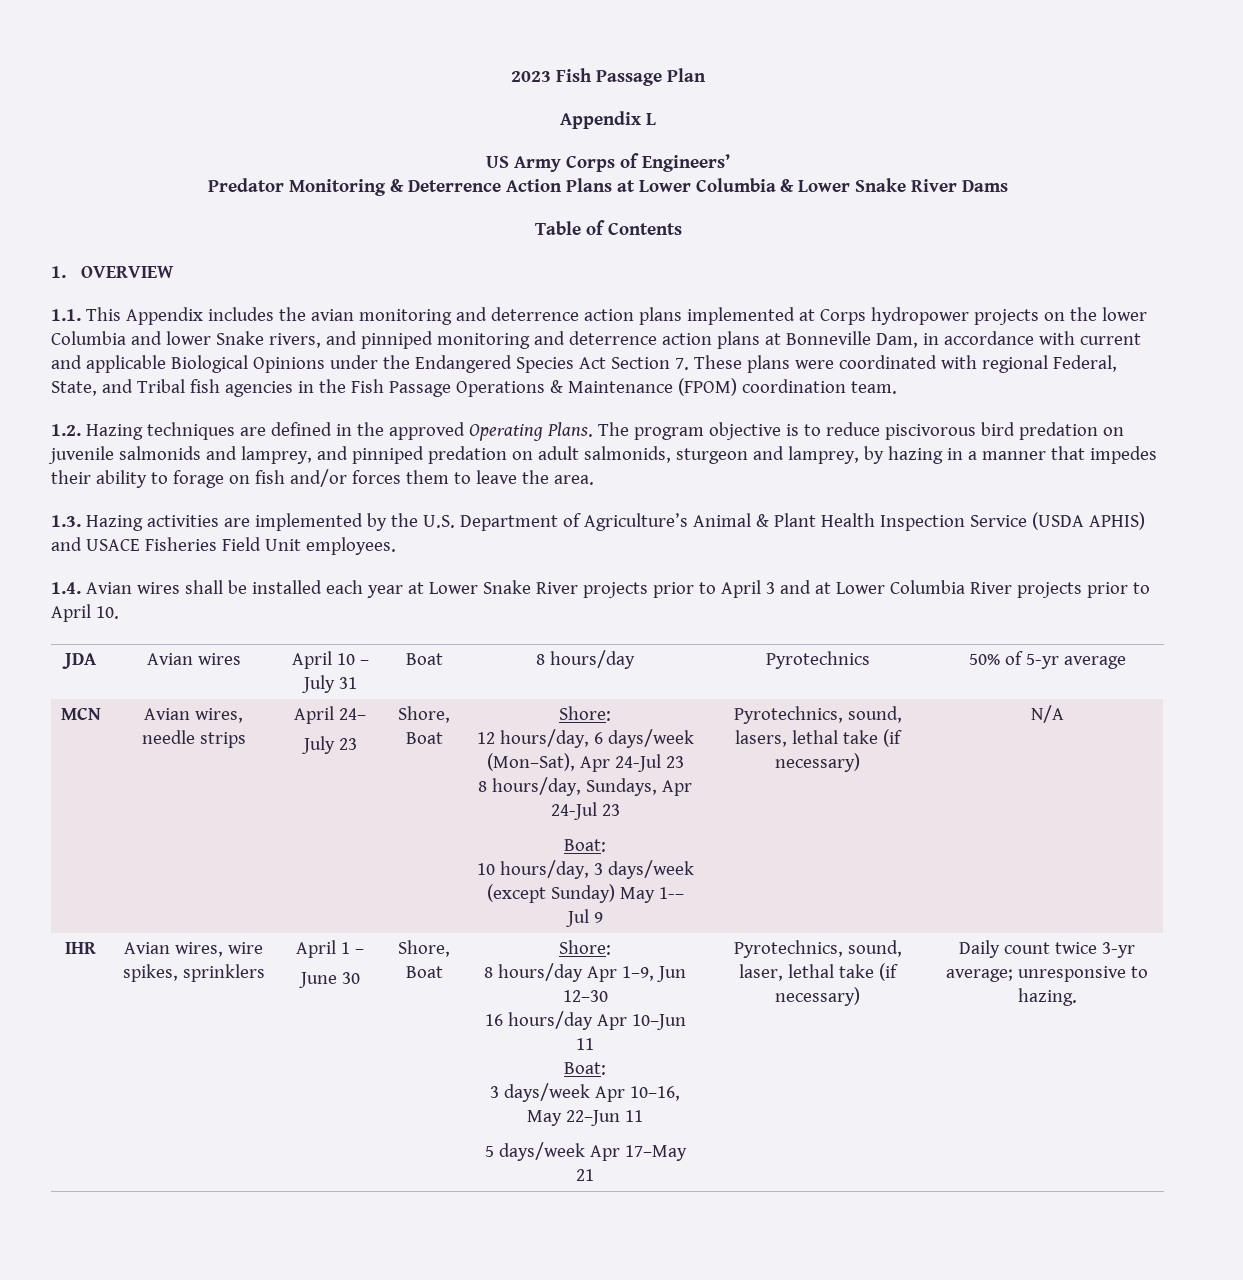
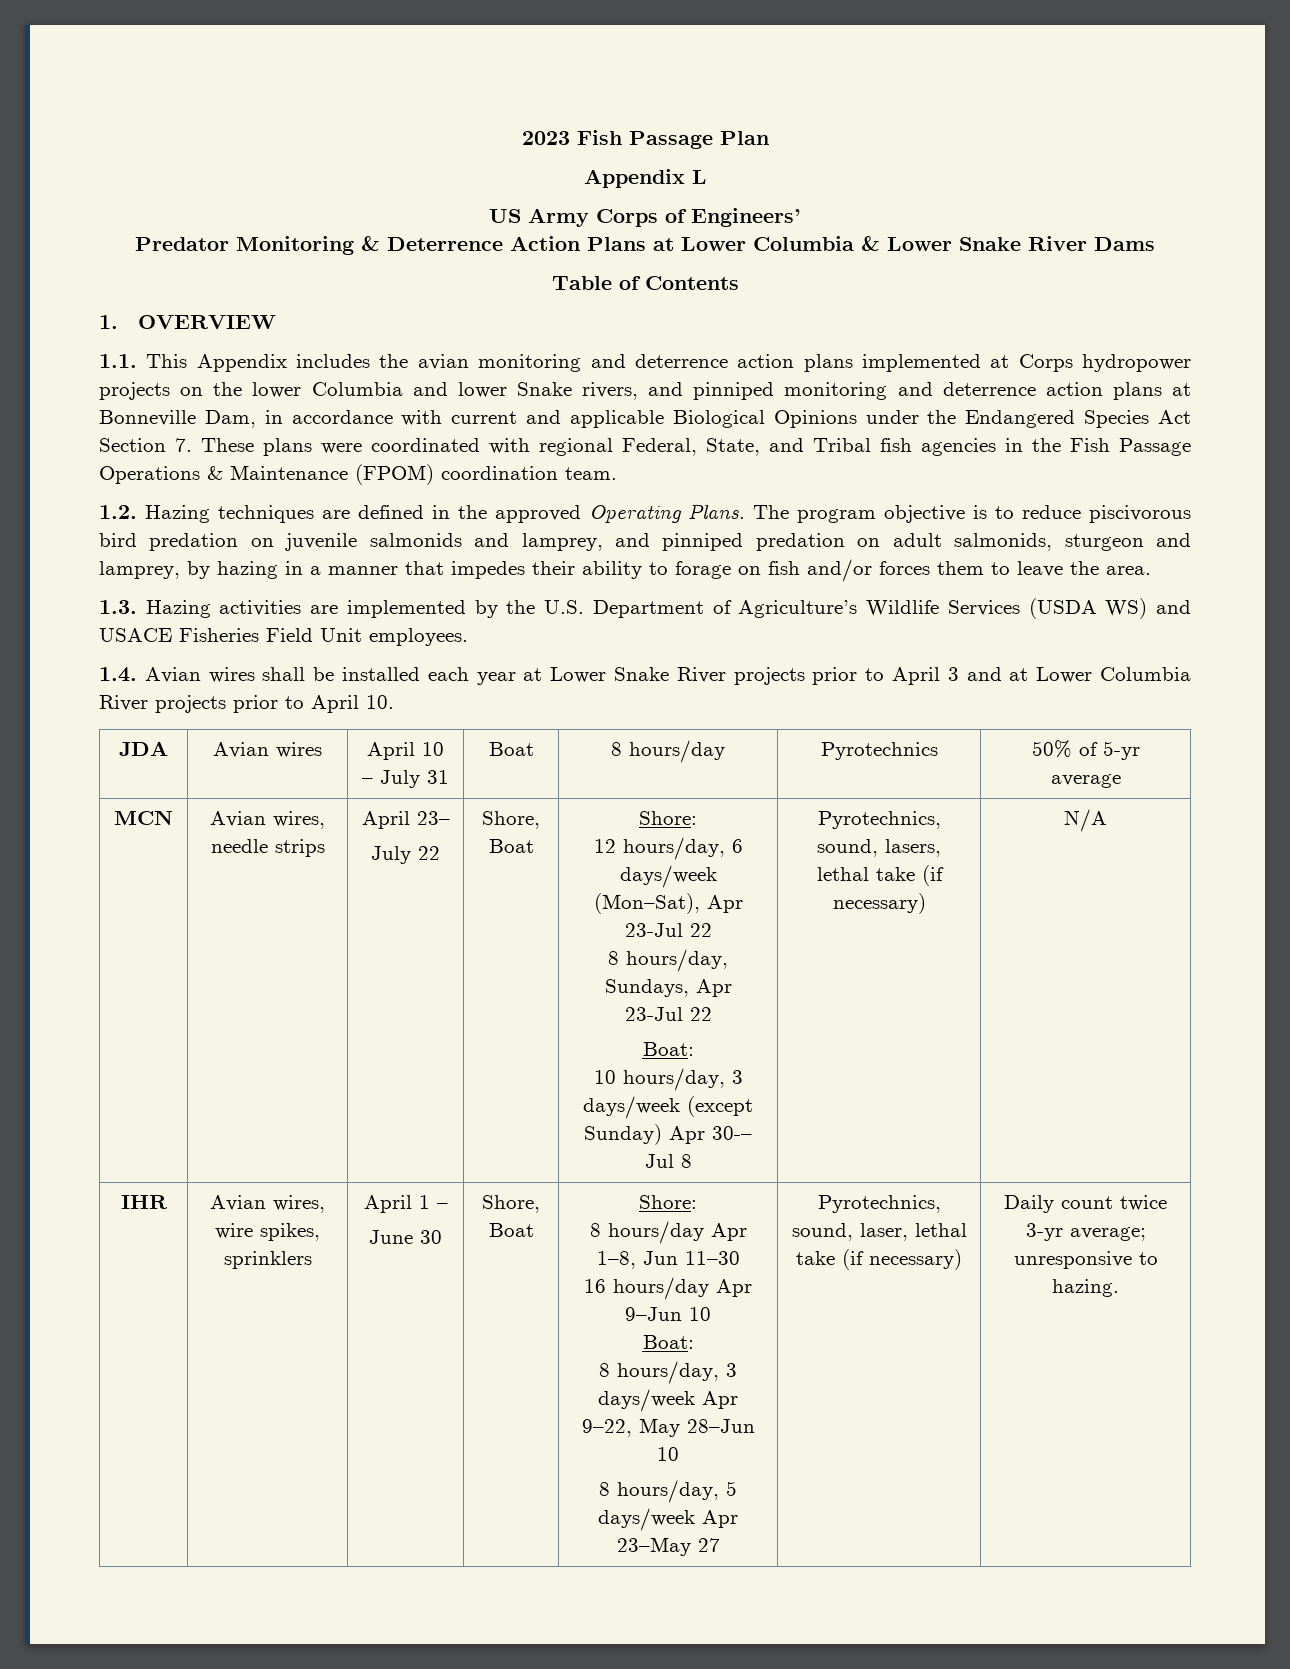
[692,512,1145,531] Animal & Plant Health Inspection Service (USDA APHIS) -> [866,598,1148,619] Wildlife Services (USDA WS)
[338,708,366,720] [301,736,357,754] 24– // July 23 -> [416,811,450,825] [371,846,440,864] 23– // July 22
[614,754,684,772] 24-Jul 23 -> [624,923,712,937] 23-Jul 22
[550,802,620,820] 24-Jul 23 -> [624,1007,712,1021] 23-Jul 22
[619,887,684,903] [565,909,603,927] May 1-– Jul 9 -> [669,1126,752,1144] [644,1154,692,1168] Apr 30-– Jul 8
[621,966,686,982] [562,990,608,1002] 1–9, Jun 12–30 -> [596,1251,740,1269] 1–8, Jun 11–30
[631,1014,686,1030] [576,1038,594,1050] [564,1062,606,1075] 10–Jun 11 // Boat: // -> [625,1307,711,1321] [642,1335,694,1349] [599,1361,719,1384] 9–Jun 10 // Boat: // 8 hours/day,
[629,1086,680,1101] [527,1110,643,1126] 10–16, May 22–Jun 11 // -> [581,1418,755,1437] [657,1447,679,1461] [599,1480,719,1503] 9–22, May 28–Jun 10 // 8 hours/day,
[624,1145,687,1161] [576,1169,594,1181] 17–May 21 -> [616,1537,720,1556] 23–May 27

